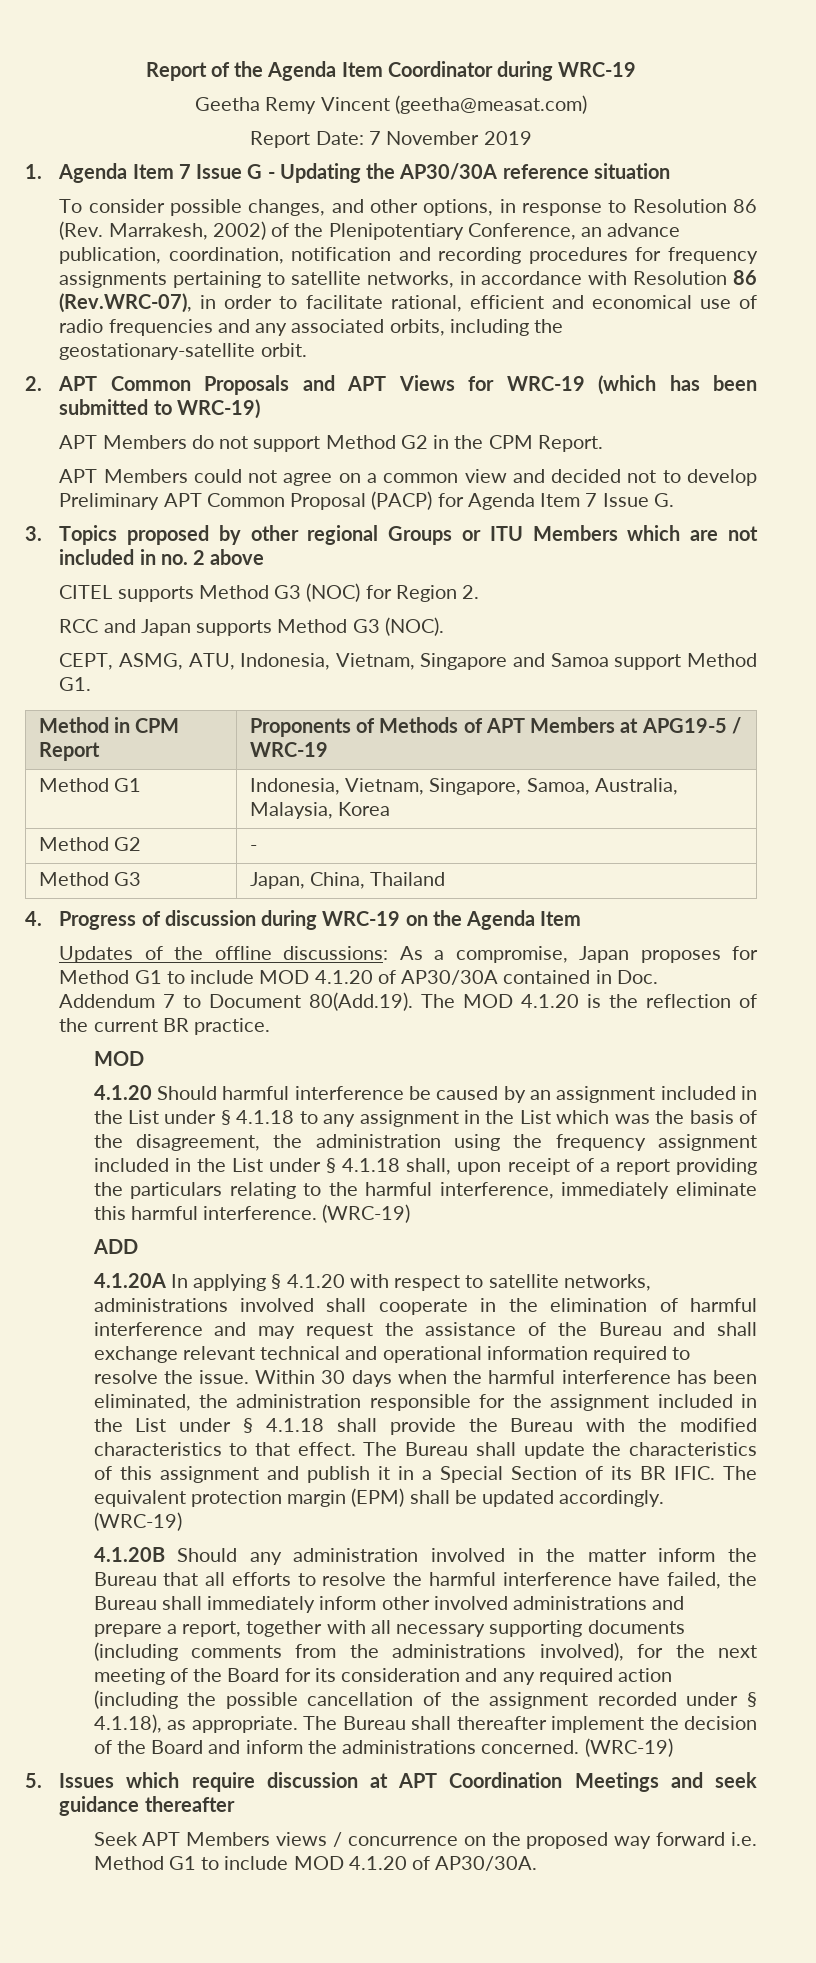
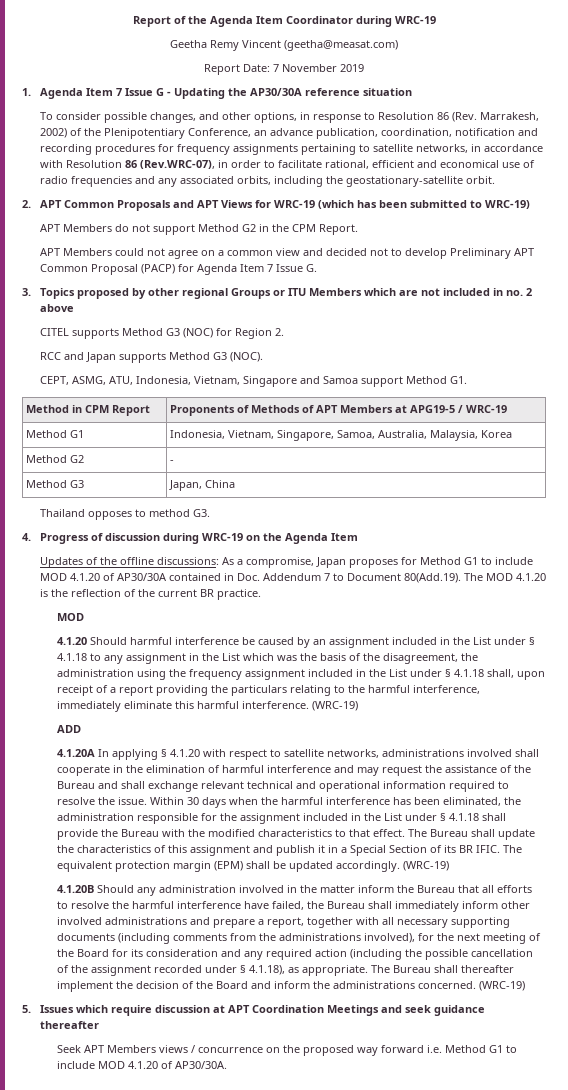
[310,872,366,889] China, -> [205,480,236,488] China //
(446, 879) none -> [87,509,210,520] opposes to method G3.

